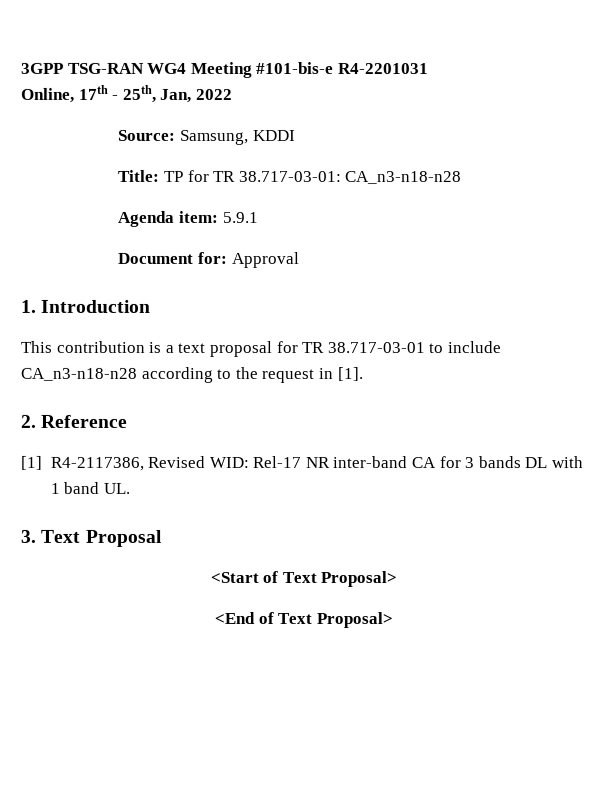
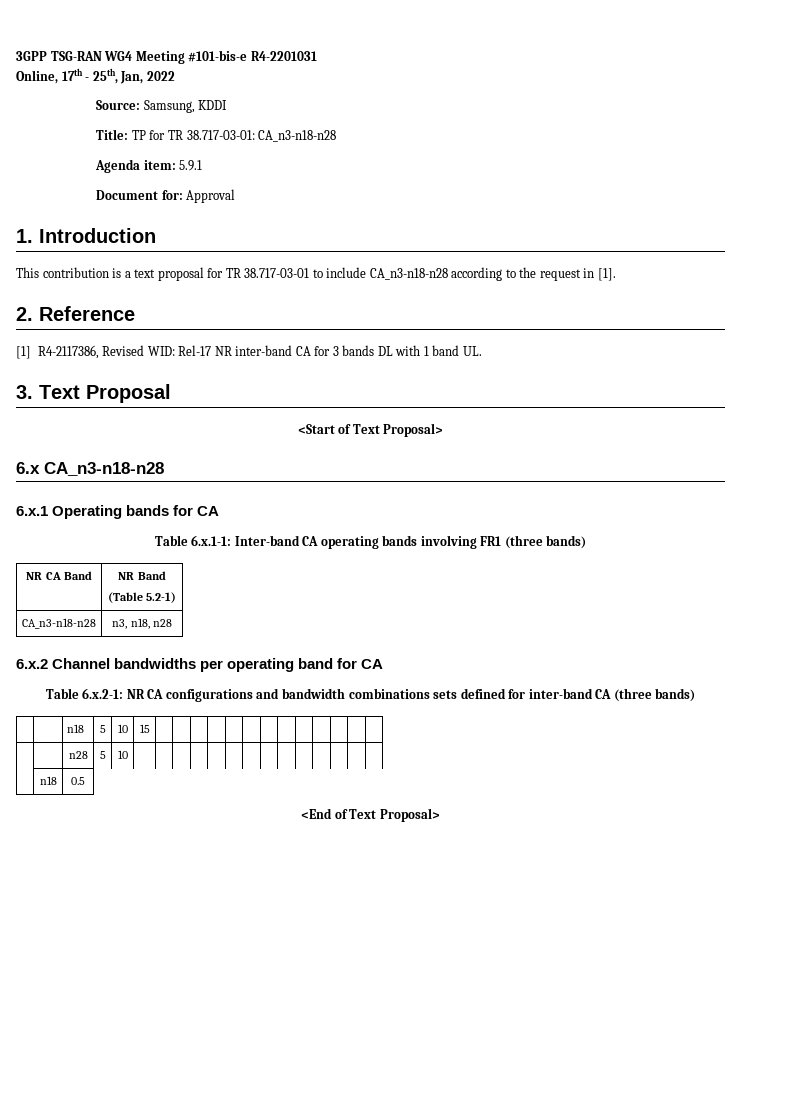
(398, 579) none -> [16,462,164,476] [16,505,220,519] [154,535,587,549] [26,571,92,580] [118,571,166,580] [107,592,177,603] [21,618,96,629] [112,618,172,629] [16,658,384,672] [45,688,696,702] [67,724,85,733] [99,725,106,733] [117,724,128,733] [139,724,150,733] [68,751,88,759] [99,751,106,759] [117,750,128,759] [39,776,57,785] [71,777,85,785] // 6.x CA_n3-n18-n28 // 6.x.1 Operating bands for CA // Table 6.x.1-1: Inter-band CA operating bands involving FR1 (three bands) // NR CA Band | NR Band // (Table 5.2-1) // CA_n3-n18-n28 | n3, n18, n28 // 6.x.2 Channel bandwidths per operating band for CA // Table 6.x.2-1: NR CA configurations and bandwidth combinations sets defined for inter-band CA (three bands) // | | n18 | 5 | 10 | 15 | | | | | | | | | | | | | // | | n28 | 5 | 10 | | | | | | | | | | | | | | // | n18 | 0.5

